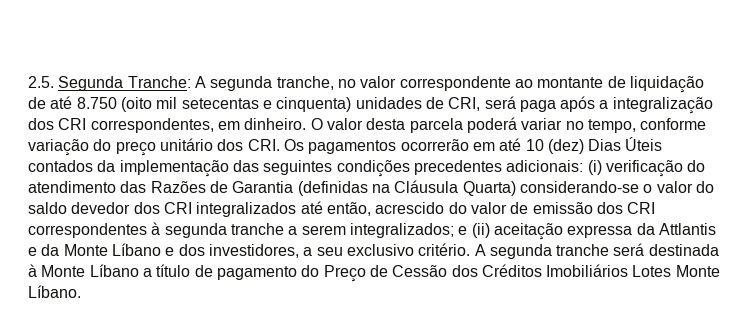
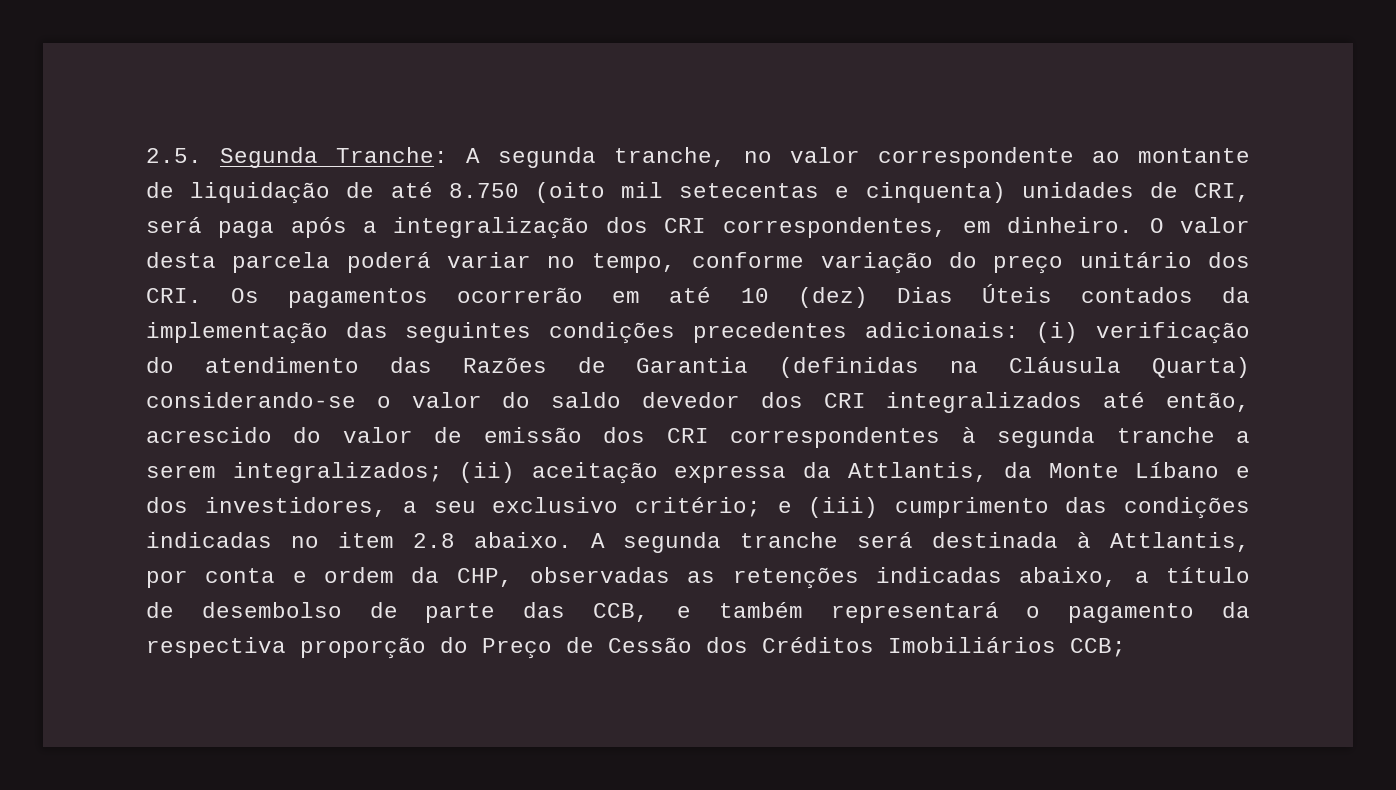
[458,226,468,235] e -> (443, 472) none
[658,223,716,235] [28,247,37,256] Attlantis e -> [847,462,988,482] Attlantis,
[418,243,471,256] critério. -> [635,497,1250,519] [146,532,572,548] critério; e (iii) cumprimento das condições indicadas no item 2.8 abaixo.
[41,264,297,280] Monte Líbano a título de pagamento -> [1110,532,1250,552] [146,567,1251,589] [146,602,1251,623] [146,637,426,659] Attlantis, por conta e ordem da CHP, observadas as retenções indicadas abaixo, a título de desembolso de parte das CCB, e também representará o pagamento da respectiva proporção
[632,265,720,277] [28,285,81,298] Lotes Monte Líbano. -> [1070,638,1126,657] CCB;

